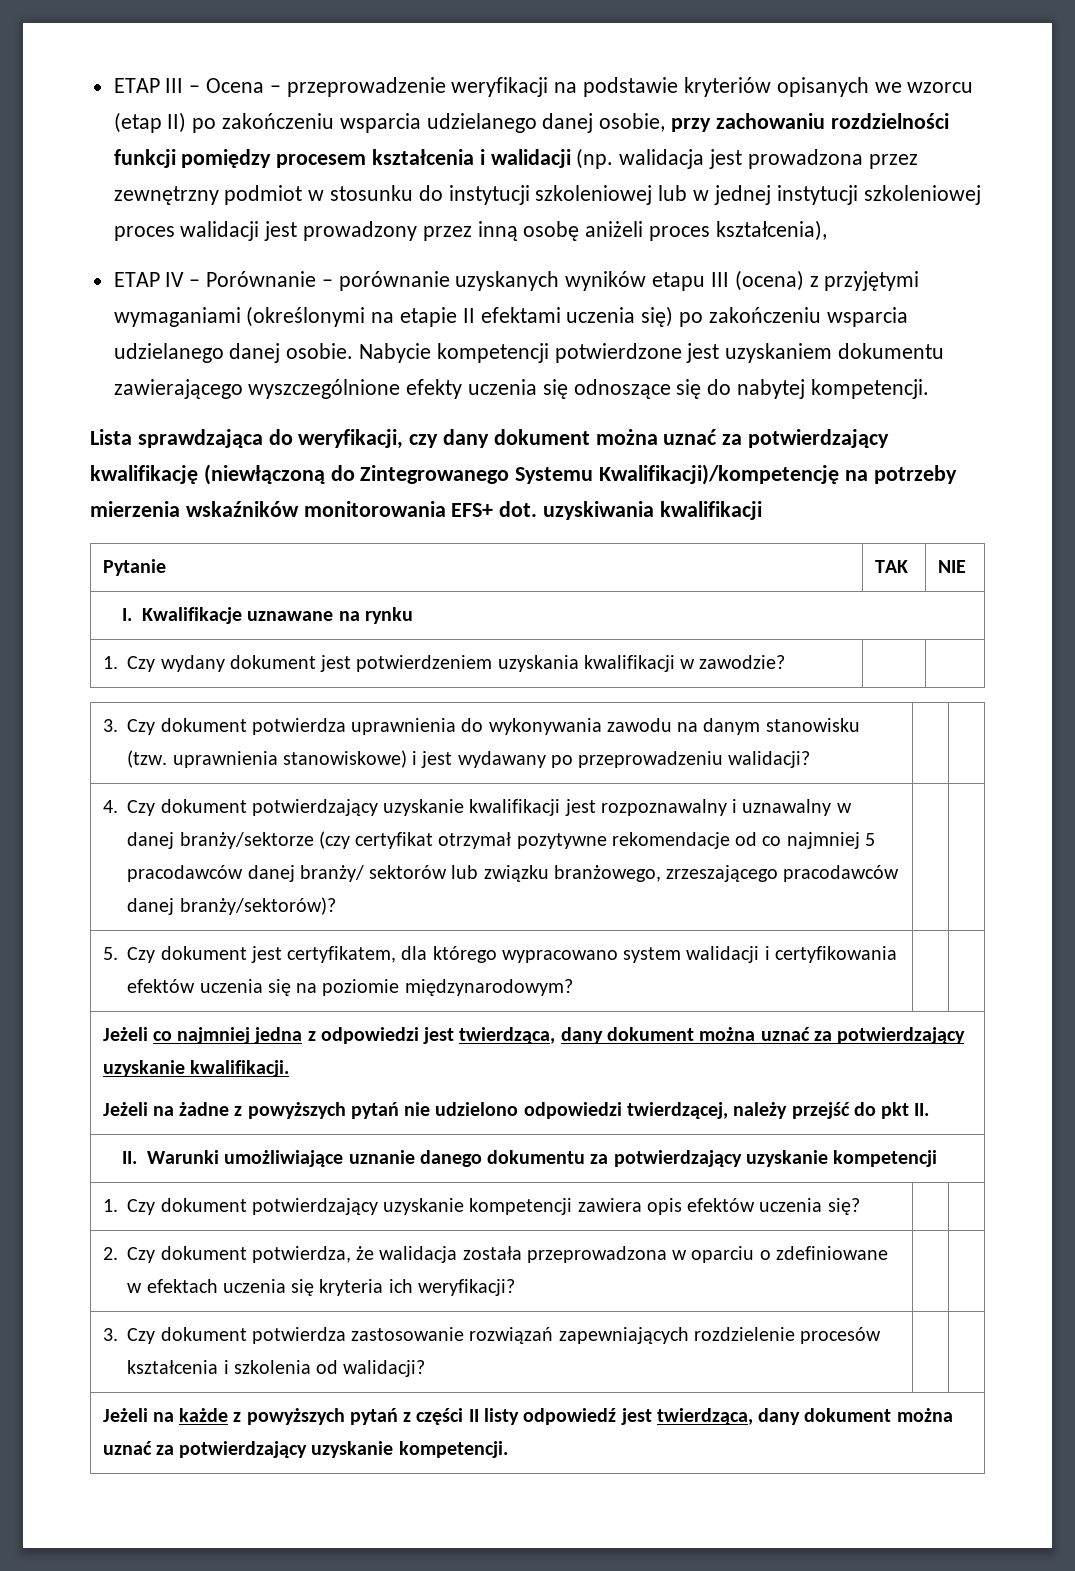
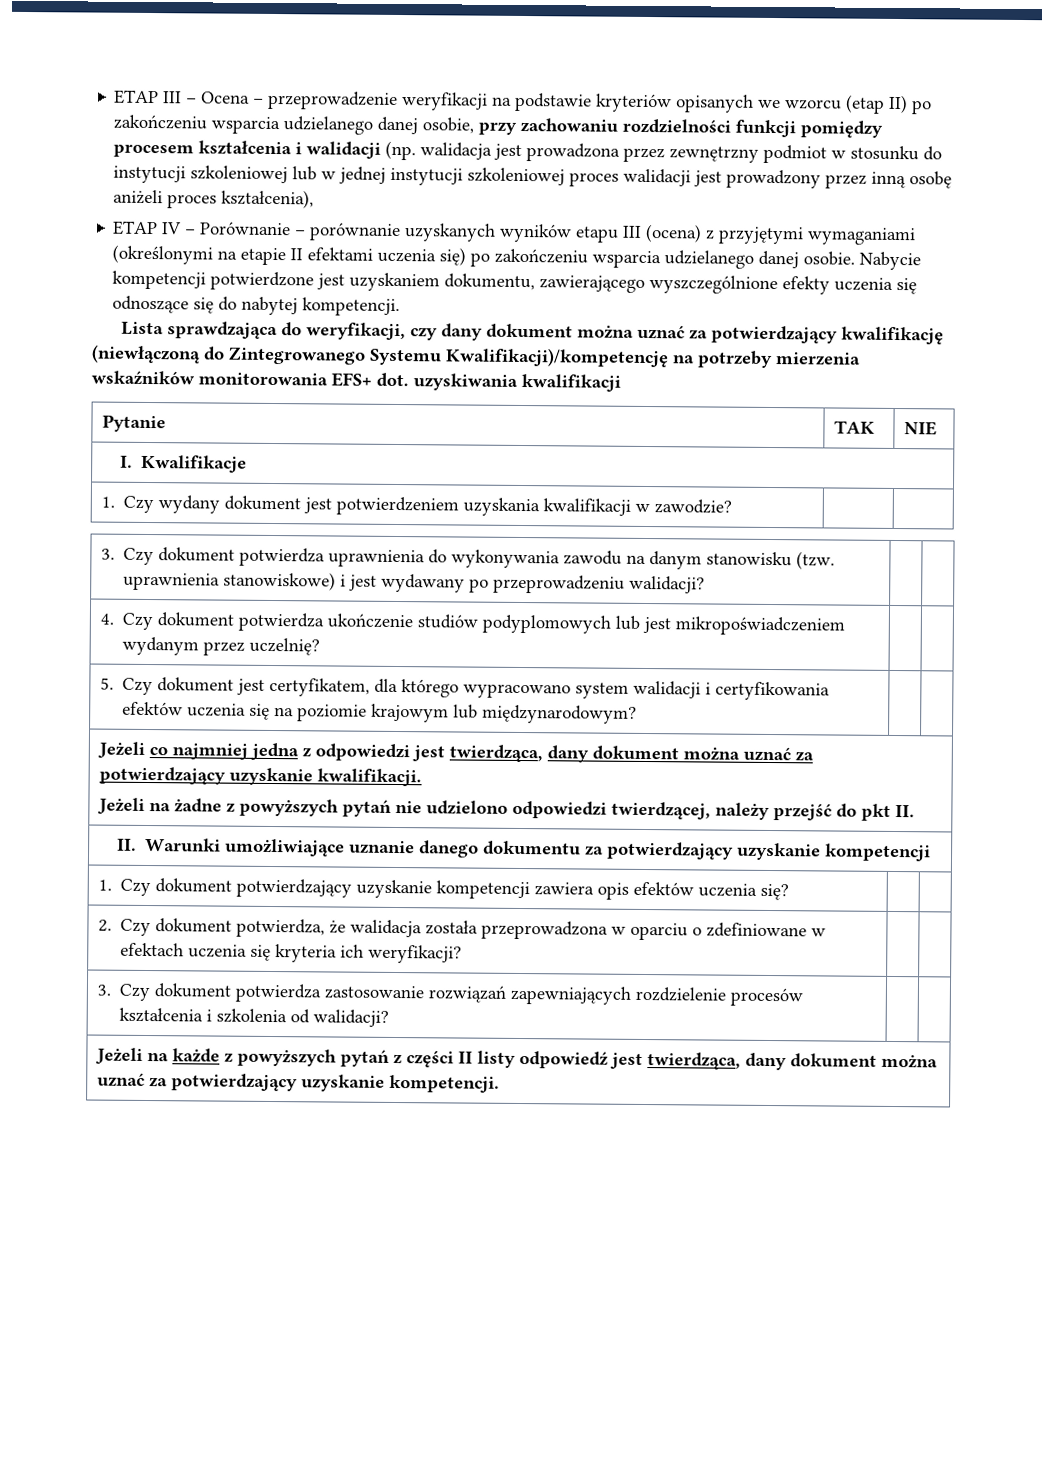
[838,343,945,359] dokumentu -> [444,273,536,291] dokumentu,
[247,607,413,624] uznawane na rynku -> (248, 463) none
[251,799,852,816] [127,831,875,849] [127,865,900,882] [127,897,336,915] potwierdzający uzyskanie kwalifikacji jest rozpoznawalny i uznawalny w danej branży/sektorze (czy certyfikat otrzymał pozytywne rekomendacje od co najmniej 5 pracodawców danej branży/ sektorów lub związku branżowego, zrzeszającego pracodawców danej branży/sektorów)? -> [238,612,846,636] [122,636,321,656] potwierdza ukończenie studiów podyplomowych lub jest mikropoświadczeniem wydanym przez uczelnię?
(400, 987) none -> [371,703,479,723] krajowym lub

